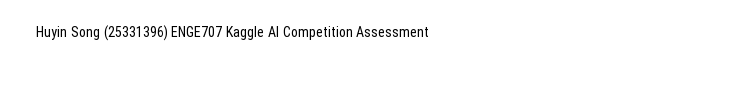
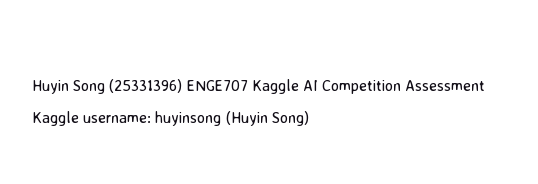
(430, 31) none -> [32,111,309,126] // Kaggle username: huyinsong (Huyin Song)

